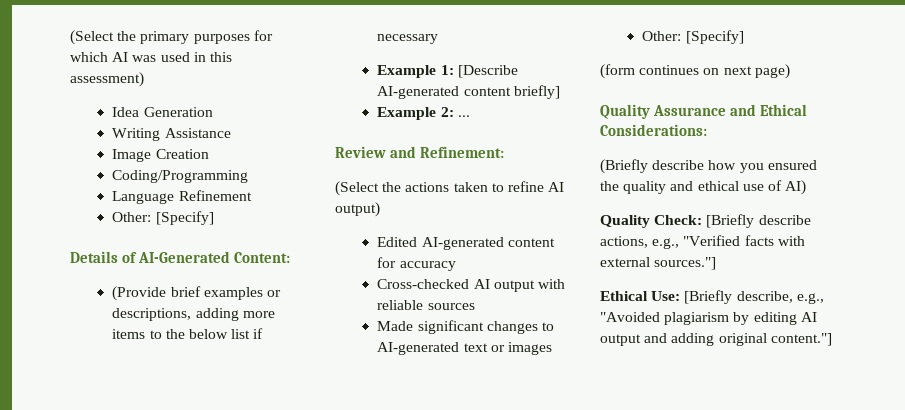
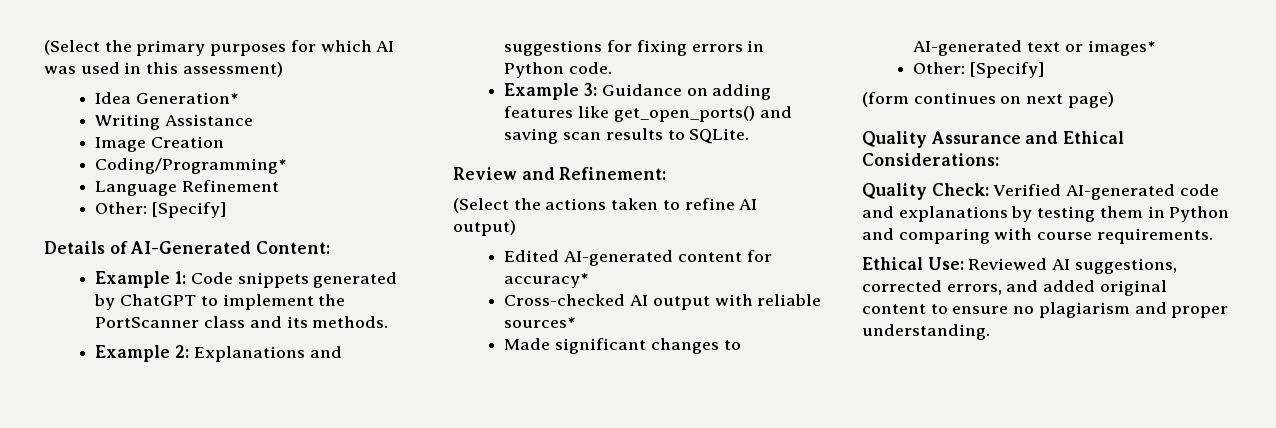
[143,107,213,117] Generation -> [136,92,240,104] Generation*
[112,170,249,183] Coding/Programming -> [95,158,288,174] Coding/Programming*
[112,286,281,301] [112,308,275,321] [112,328,264,339] [377,34,439,44] [377,65,518,78] [377,85,560,99] [377,107,470,120] (Provide brief examples or descriptions, adding more items to the below list if necessary // Example 1: [Describe AI-generated content briefly] // Example 2: ... -> [95,271,398,288] [94,294,346,310] [95,316,389,328] [95,345,342,362] [504,40,765,56] [504,62,613,78] [504,83,772,100] [504,106,792,122] [504,128,750,144] Example 1: Code snippets generated by ChatGPT to implement the PortScanner class and its methods. // Example 2: Explanations and suggestions for fixing errors in Python code. // Example 3: Guidance on adding features like get_open_ports() and saving scan results to SQLite.
[399,261,456,271] accuracy -> [504,273,590,288] accuracy*
[427,303,475,310] sources -> [504,317,577,328] sources*
[507,342,552,355] images -> [1087,40,1156,56] images*
[600,159,817,174] [600,180,807,195] [600,214,811,228] [600,235,805,249] [600,257,717,270] [600,290,824,304] [600,312,817,325] [600,333,832,346] (Briefly describe how you ensured the quality and ethical use of AI) // Quality Check: [Briefly describe actions, e.g., "Verified facts with external sources."] // Ethical Use: [Briefly describe, e.g., "Avoided plagiarism by editing AI output and adding original content."] -> [862,183,1219,200] [862,206,1230,222] [862,228,1213,244] [862,257,1177,274] [862,280,1167,296] [862,302,1229,318] [862,324,990,340] Quality Check: Verified AI-generated code and explanations by testing them in Python and comparing with course requirements. // Ethical Use: Reviewed AI suggestions, corrected errors, and added original content to ensure no plagiarism and proper understanding.

